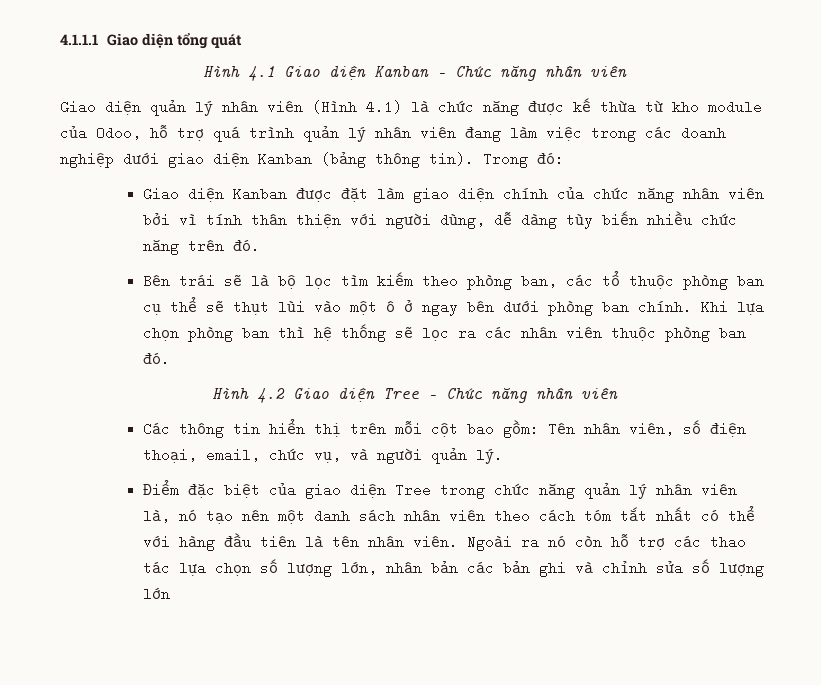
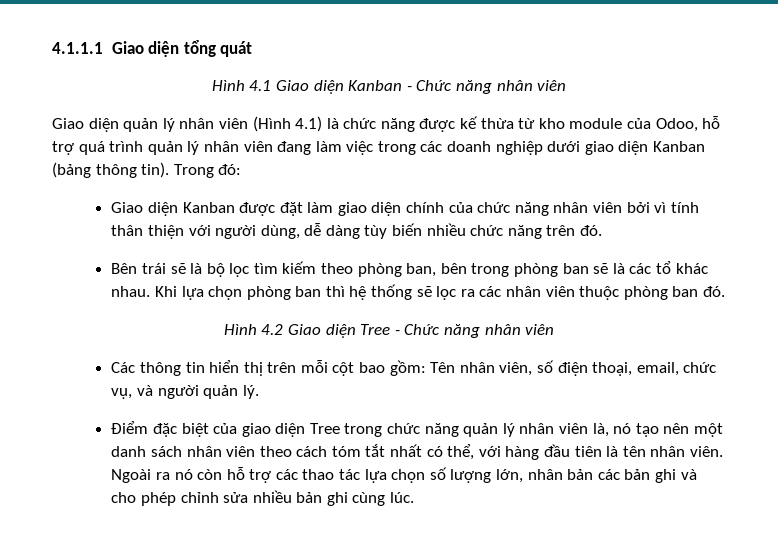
[565,271,764,290] [142,297,692,316] các tổ thuộc phòng ban cụ thể sẽ thụt lùi vào một ô ở ngay bên dưới phòng ban chính. -> [440,261,708,277] [111,286,151,297] bên trong phòng ban sẽ là các tổ khác nhau.
[727,506,755,521] thể -> [447,444,475,460] thể,
[601,559,764,577] [142,587,170,599] chỉnh sửa số lượng lớn -> [111,490,415,506] cho phép chỉnh sửa nhiều bản ghi cùng lúc.

